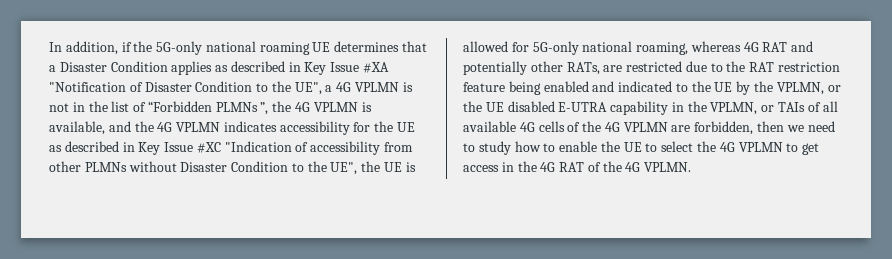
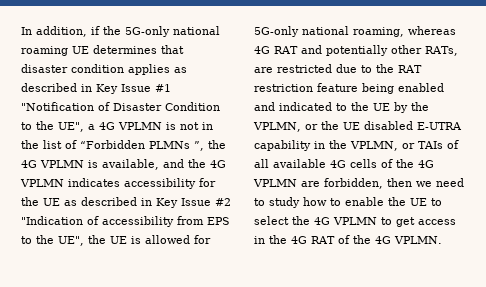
[49,61,168,72] a Disaster Condition -> [21,64,124,73] disaster condition
[363,62,390,73] #XA -> [155,84,171,92] #1
[196,142,221,153] #XC -> [215,198,231,206] #2
[49,161,289,172] other PLMNs without Disaster Condition -> [207,217,230,225] EPS

